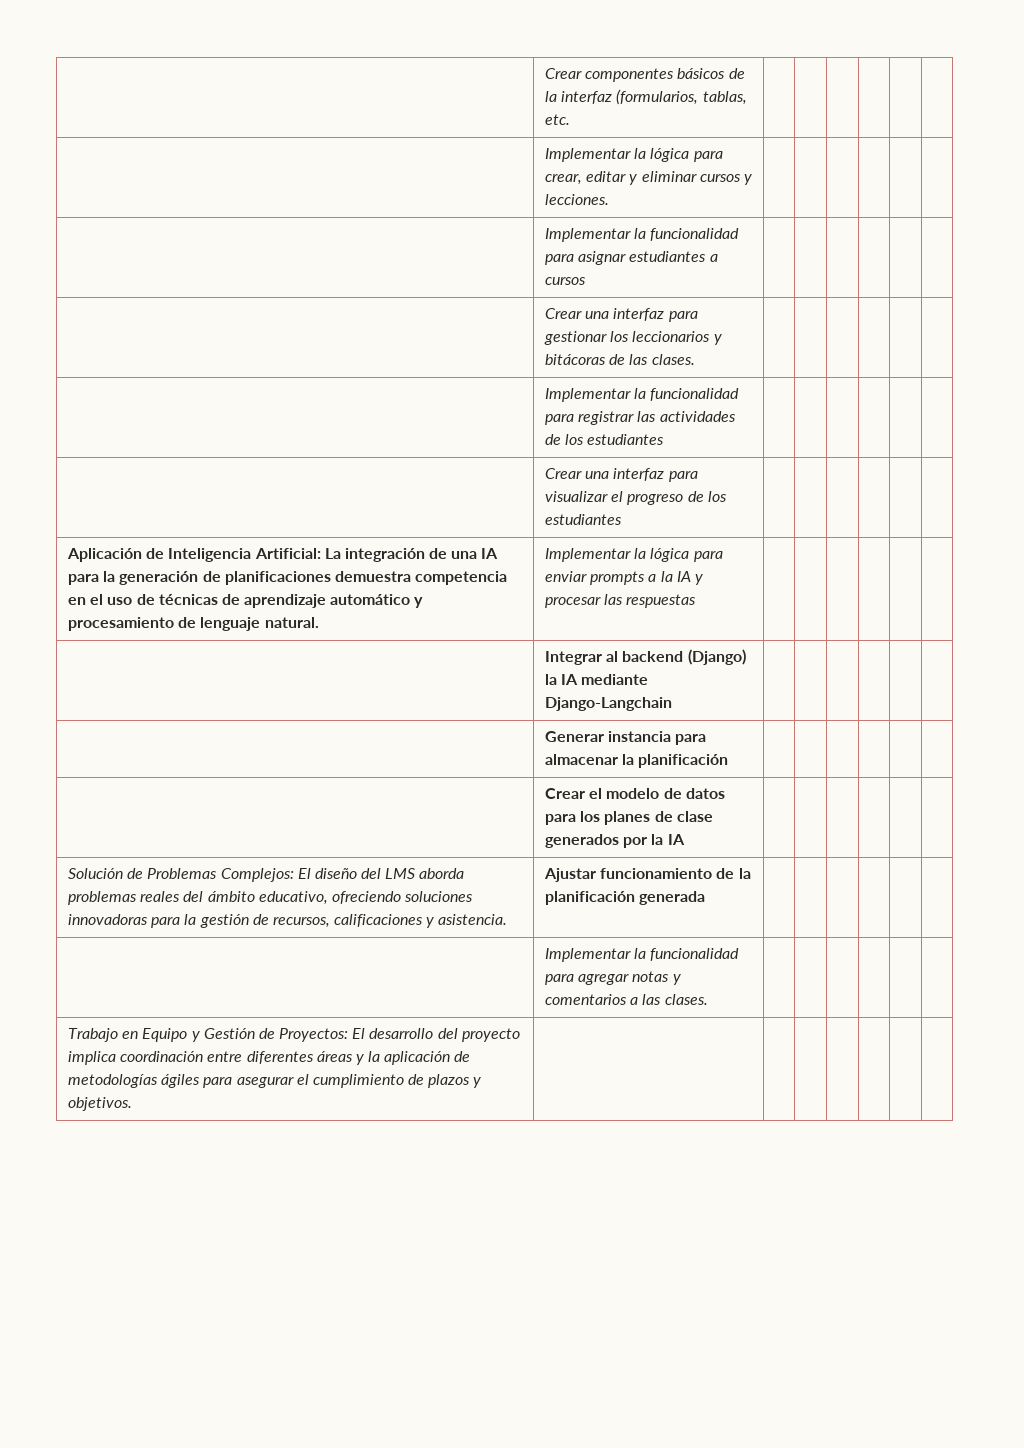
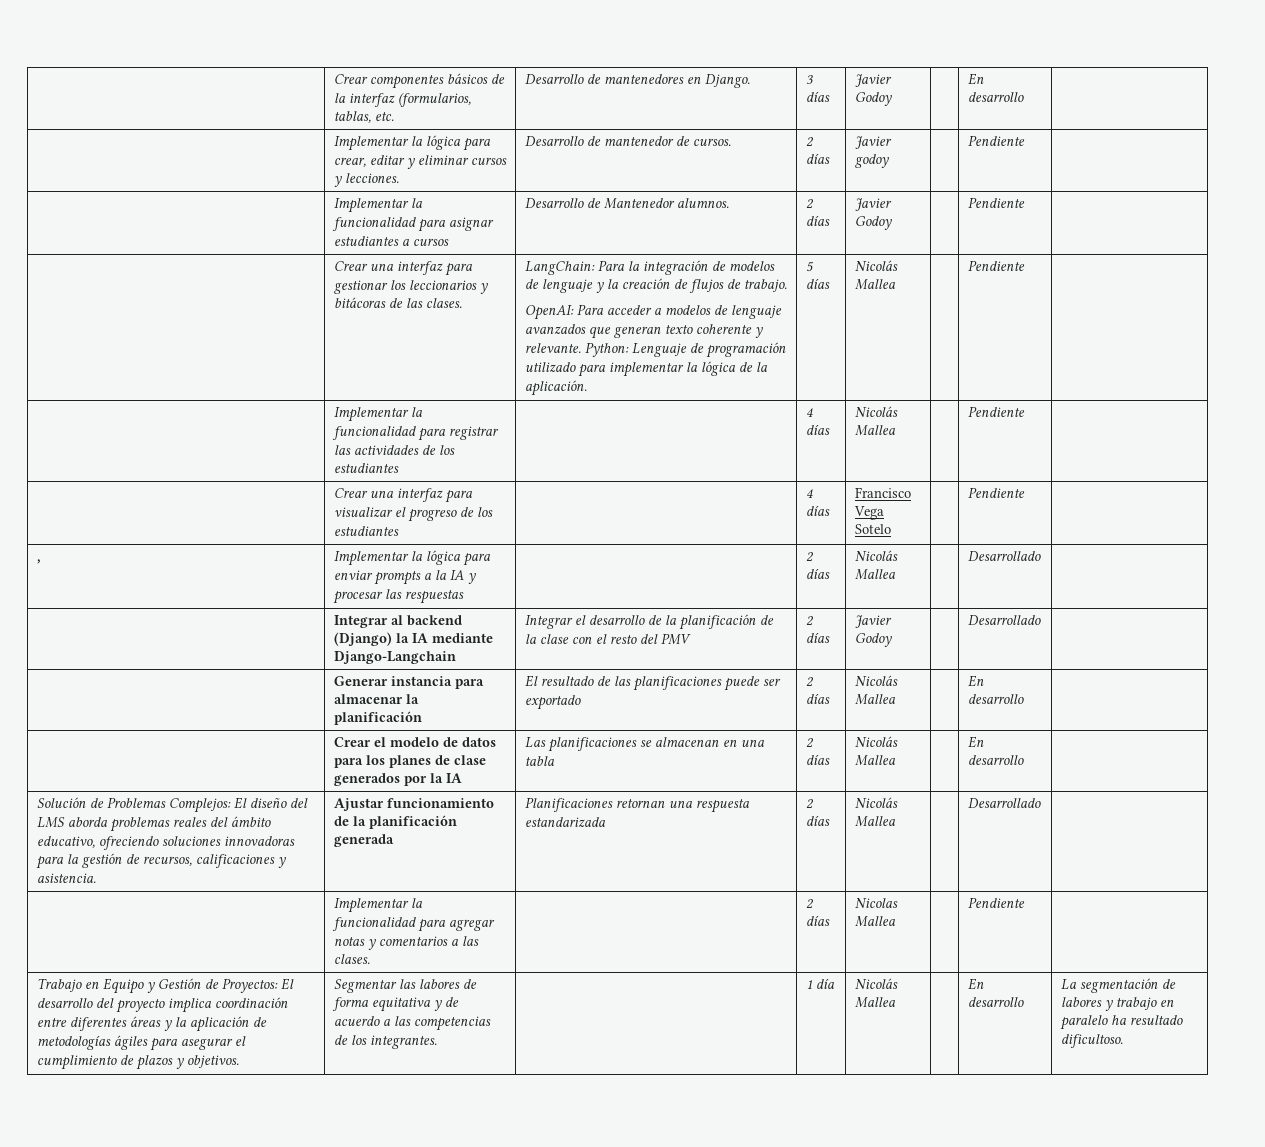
(570, 119) | | | | -> [524,74,750,88] [805,75,813,84] [805,91,830,102] [854,74,892,87] [854,92,892,106] [967,73,984,85] [967,92,1024,102] Desarrollo de mantenedores en Django. | 3 días | Javier Godoy | | En desarrollo
(609, 199) | | | | -> [524,136,731,146] [805,137,814,147] [805,153,830,164] [854,136,892,149] [854,154,889,168] [967,135,1025,146] Desarrollo de mantenedor de cursos. | 2 días | Javier godoy | | Pendiente
(586, 280) | | | | -> [524,198,729,209] [805,199,814,209] [805,215,830,226] [854,198,892,211] [854,216,892,230] [967,197,1025,208] Desarrollo de Mantenedor alumnos. | 2 días | Javier Godoy | | Pendiente
(695, 359) | | | | -> [524,260,775,275] [524,278,787,293] [524,304,782,320] [524,324,763,339] [524,342,786,358] [524,361,768,377] [524,380,587,396] [805,262,814,272] [805,278,830,289] [854,260,898,271] [854,279,896,290] [967,260,1025,271] LangChain: Para la integración de modelos de lenguaje y la creación de flujos de trabajo. // OpenAI: Para acceder a modelos de lenguaje avanzados que generan texto coherente y relevante. Python: Lenguaje de programación utilizado para implementar la lógica de la aplicación. | 5 días | Nicolás Mallea | | Pendiente
(665, 439) | | | -> [805,408,813,417] [805,424,830,435] [854,406,898,417] [854,425,896,436] [967,406,1025,417] 4 días | Nicolás Mallea | | Pendiente
[66,548,499,562] [67,571,508,585] [67,594,424,608] [67,617,319,631] | | | | // Aplicación de Inteligencia Artificial: La integración de una IA para la generación de planificaciones demuestra competencia en el uso de técnicas de aprendizaje automático y procesamiento de lenguaje natural. -> [805,489,813,498] [805,505,830,516] [854,487,911,498] [853,506,884,520] [854,524,891,534] [967,487,1025,498] [36,559,41,564] 4 días | Francisco Vega Sotelo | | Pendiente | // ,
(697, 601) | | | -> [805,552,814,562] [805,568,830,579] [854,550,898,561] [854,569,896,580] [967,551,1041,561] 2 días | Nicolás Mallea | | Desarrollado
(672, 704) | | | | -> [524,614,774,630] [524,633,691,645] [805,616,814,626] [805,632,830,643] [854,615,892,628] [854,633,892,647] [967,615,1041,625] Integrar el desarrollo de la planificación de la clase con el resto del PMV | 2 días | Javier Godoy | | Desarrollado
(729, 761) | | | | -> [524,675,781,691] [524,695,581,710] [805,677,814,687] [805,693,830,704] [854,675,898,686] [854,694,896,705] [967,675,984,687] [967,694,1024,704] El resultado de las planificaciones puede ser exportado | 2 días | Nicolás Mallea | | En desarrollo
(685, 839) | | | | -> [524,737,765,752] [524,756,555,766] [805,738,814,748] [805,754,830,765] [854,736,898,747] [854,755,896,766] [967,736,984,748] [967,755,1024,765] Las planificaciones se almacenan en una tabla | 2 días | Nicolás Mallea | | En desarrollo
(706, 898) | | | | -> [524,797,750,813] [524,817,606,827] [805,799,814,809] [805,815,830,826] [854,797,898,808] [854,816,896,827] [967,798,1041,808] Planificaciones retornan una respuesta estandarizada | 2 días | Nicolás Mallea | | Desarrollado
(708, 999) | | | -> [805,899,814,909] [805,915,830,926] [854,898,898,908] [854,916,896,927] [967,897,1025,908] 2 días | Nicolas Mallea | | Pendiente
(132, 1104) | | | | | | -> [333,979,477,993] [331,997,459,1012] [333,1016,491,1031] [333,1035,437,1049] [805,978,835,989] [854,978,898,989] [854,997,896,1008] [967,978,984,990] [967,997,1024,1007] [1060,978,1176,993] [1060,997,1174,1011] [1059,1015,1183,1030] [1060,1034,1123,1048] Segmentar las labores de forma equitativa y de acuerdo a las competencias de los integrantes. | | 1 día | Nicolás Mallea | | En desarrollo | La segmentación de labores y trabajo en paralelo ha resultado dificultoso.

